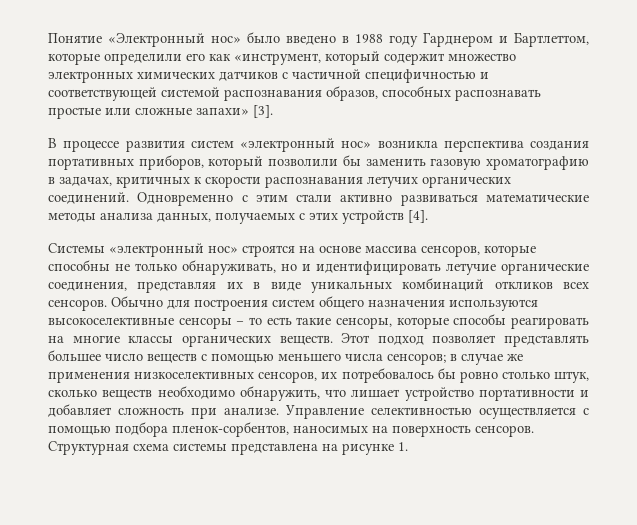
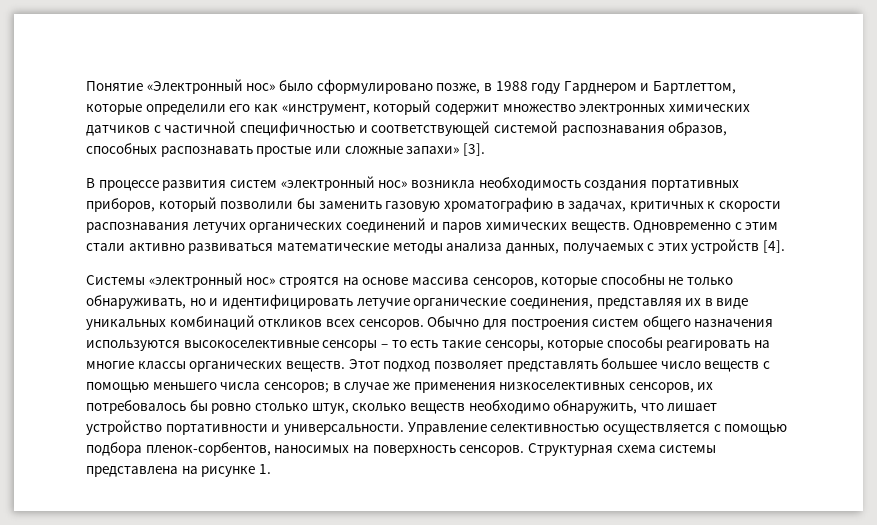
[286,36,336,45] введено -> [316,79,481,94] сформулировано позже,
[443,140,524,152] перспектива -> [478,177,581,191] необходимость
[48,192,129,204] соединений. -> [345,218,630,233] соединений и паров химических веществ.
[48,404,279,419] добавляет сложность при анализе. -> [283,424,404,435] универсальности.

